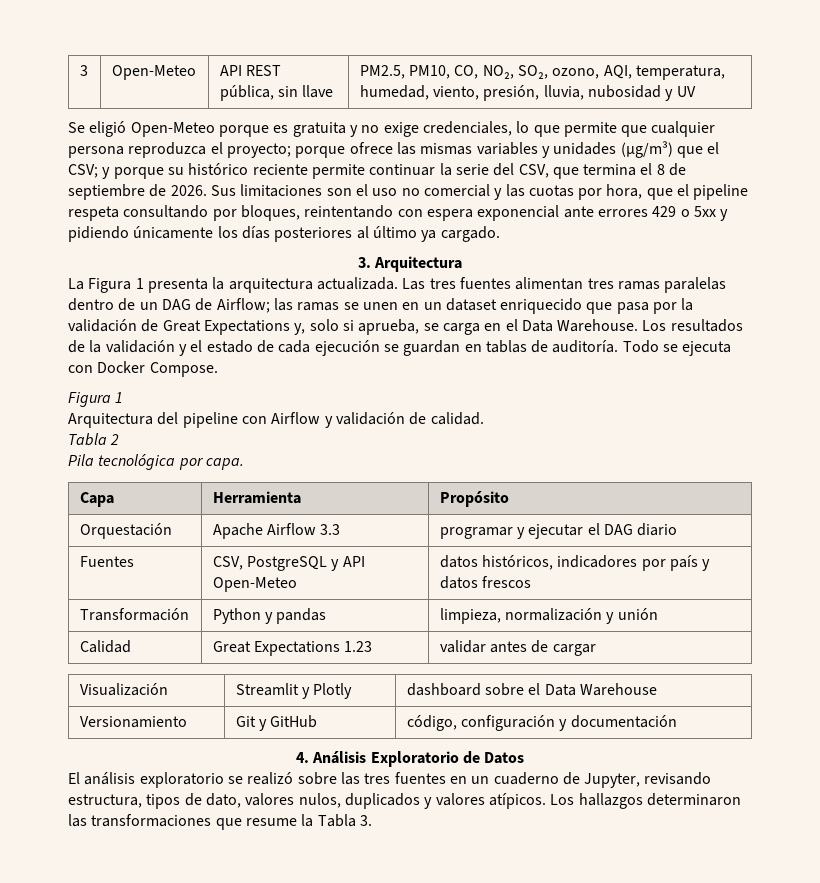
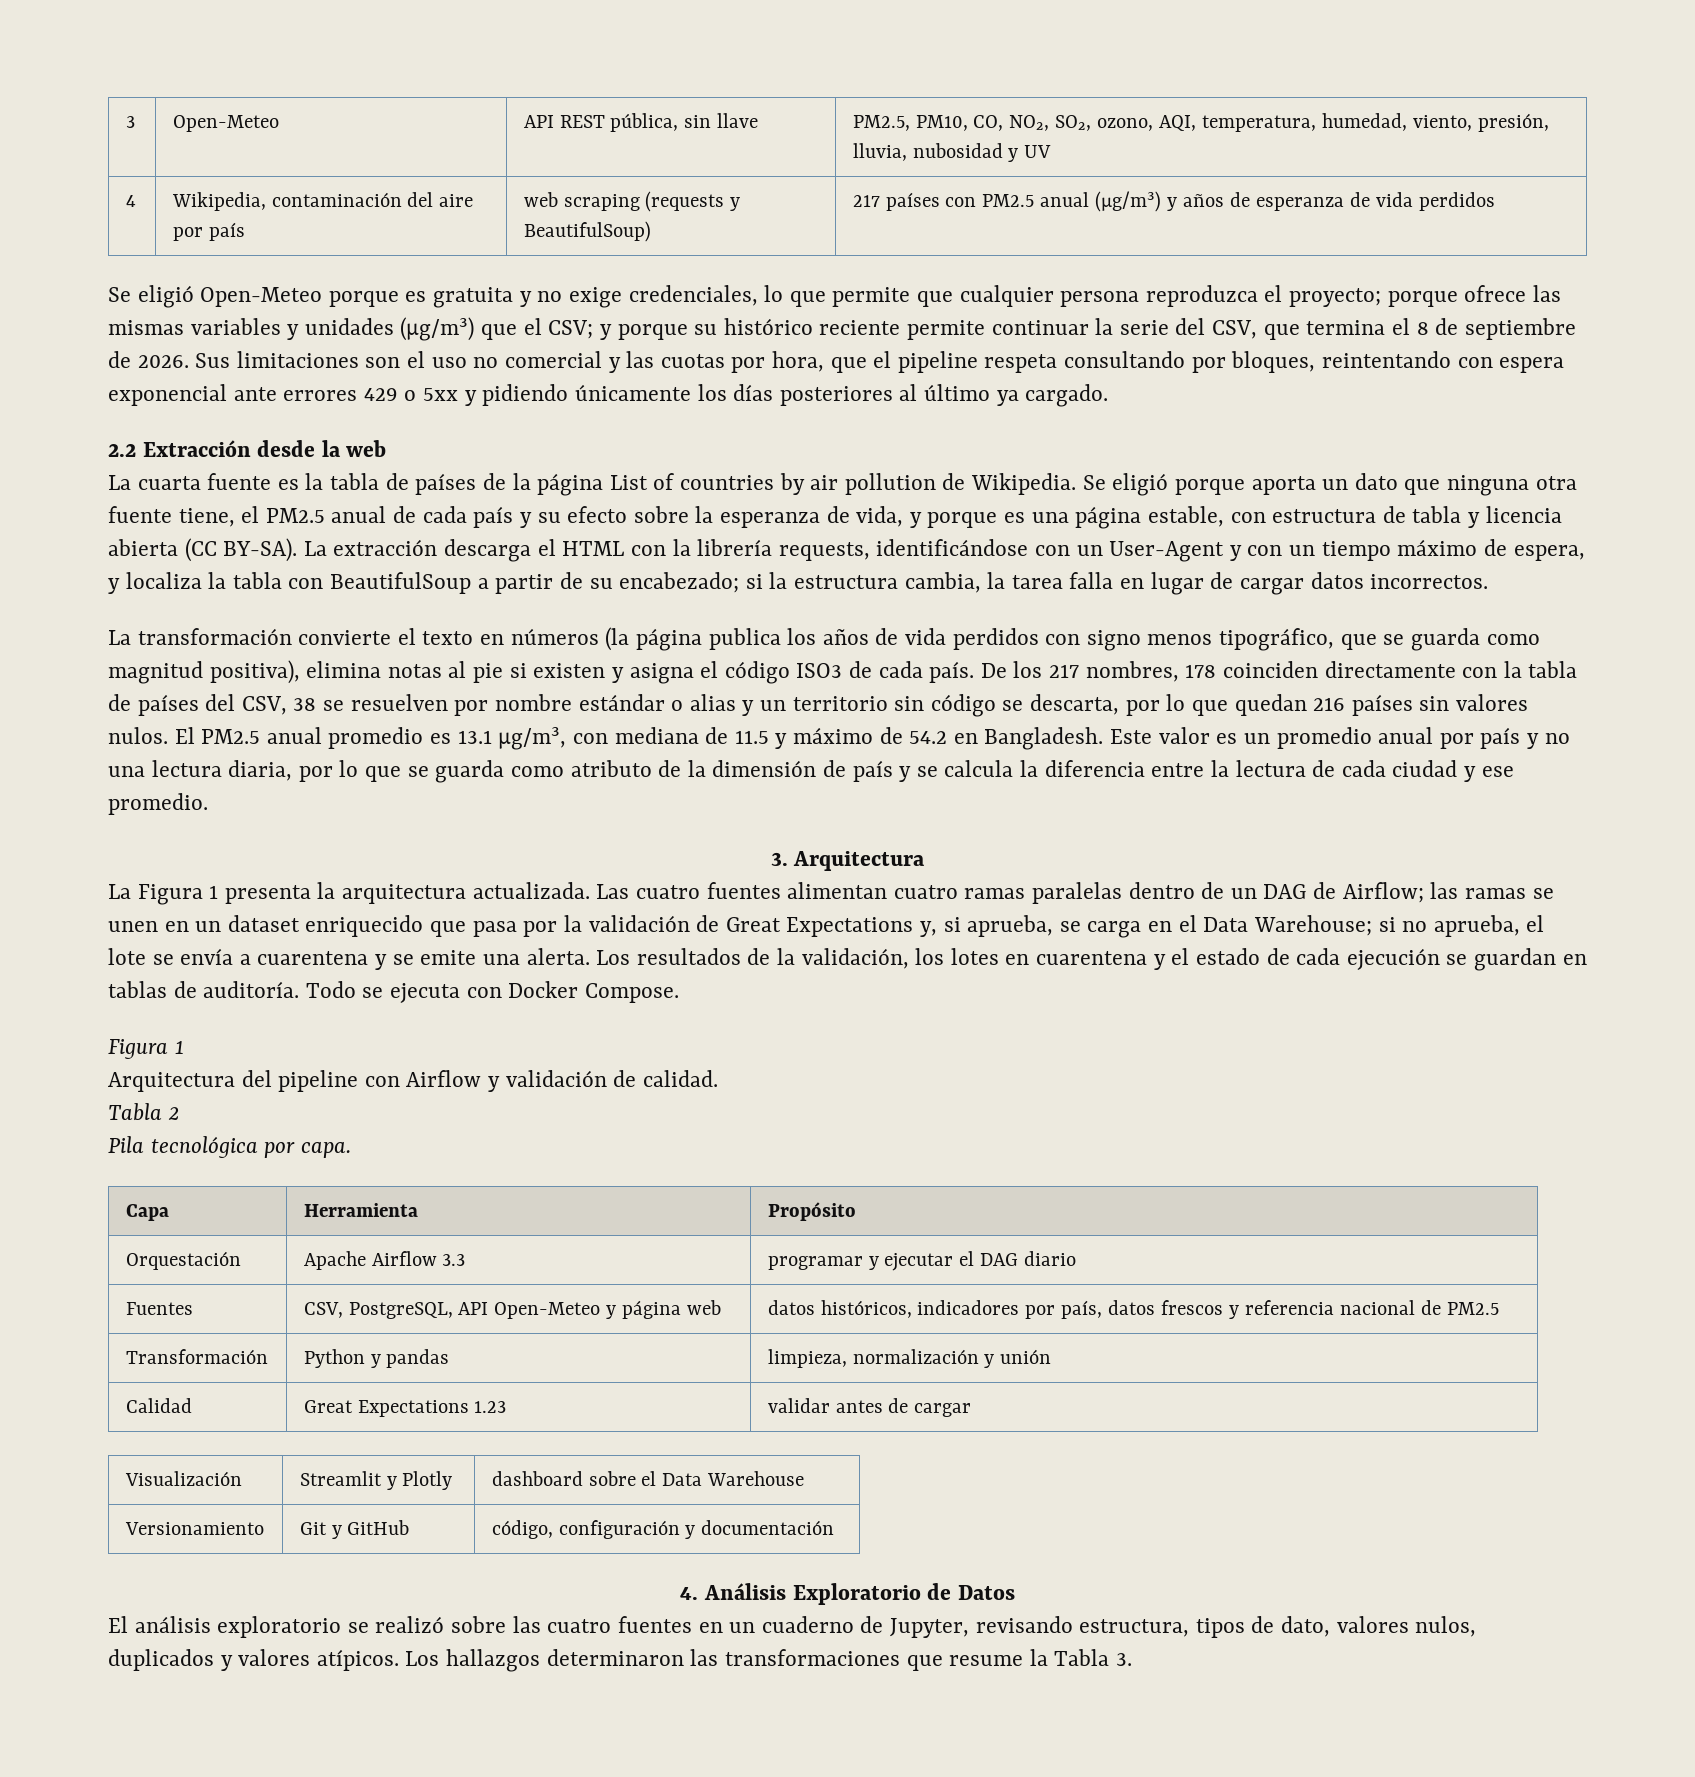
(696, 91) none -> [125,195,136,207] [171,192,474,211] [172,222,245,241] [523,191,741,212] [523,221,651,242] [852,191,1495,212] // 4 | Wikipedia, contaminación del aire por país | web scraping (requests y BeautifulSoup) | 217 países con PM2.5 anual (µg/m³) y años de esperanza de vida perdidos
(500, 234) none -> [108,440,387,457] [108,473,1577,496] [108,506,1562,529] [108,538,1585,562] [108,572,1489,595] [108,627,1540,651] [108,660,1578,684] [108,694,1528,717] [108,727,1570,750] [108,760,1514,783] [108,793,208,815] // 2.2 Extracción desde la web // La cuarta fuente es la tabla de países de la página List of countries by air pollution de Wikipedia. Se eligió porque aporta un dato que ninguna otra fuente tiene, el PM2.5 anual de cada país y su efecto sobre la esperanza de vida, y porque es una página estable, con estructura de tabla y licencia abierta (CC BY-SA). La extracción descarga el HTML con la librería requests, identificándose con un User-Agent y con un tiempo máximo de espera, y localiza la tabla con BeautifulSoup a partir de su encabezado; si la estructura cambia, la tarea falla en lugar de cargar datos incorrectos. // La transformación convierte el texto en números (la página publica los años de vida perdidos con signo menos tipográfico, que se guarda como magnitud positiva), elimina notas al pie si existen y asigna el código ISO3 de cada país. De los 217 nombres, 178 coinciden directamente con la tabla de países del CSV, 38 se resuelven por nombre estándar o alias y un territorio sin código se descarta, por lo que quedan 216 países sin valores nulos. El PM2.5 anual promedio es 13.1 µg/m³, con mediana de 11.5 y máximo de 54.2 en Bangladesh. Este valor es un promedio anual por país y no una lectura diaria, por lo que se guarda como atributo de la dimensión de país y se calcula la diferencia entre la lectura de cada ciudad y ese promedio.
[429,278,456,289] tres -> [635,885,700,899] cuatro
[587,278,614,289] tres -> [893,885,958,899] cuatro
[309,319,339,331] solo -> (937, 929) none
[557,319,743,332] [68,340,175,353] Warehouse. Los resultados de la validación -> [1253,915,1545,937] [108,948,1148,970] Warehouse; si no aprueba, el lote se envía a cuarentena y se emite una alerta. Los resultados de la validación, los lotes en cuarentena
[246,556,340,571] PostgreSQL y -> [348,1302,453,1319] PostgreSQL,
(297, 584) none -> [606,1300,722,1319] y página web
[669,555,711,571] país y -> [1061,1300,1103,1319] país,
(531, 582) none -> [1229,1300,1499,1319] y referencia nacional de PM2.5
[364,773,391,784] tres -> [547,1619,612,1633] cuatro

